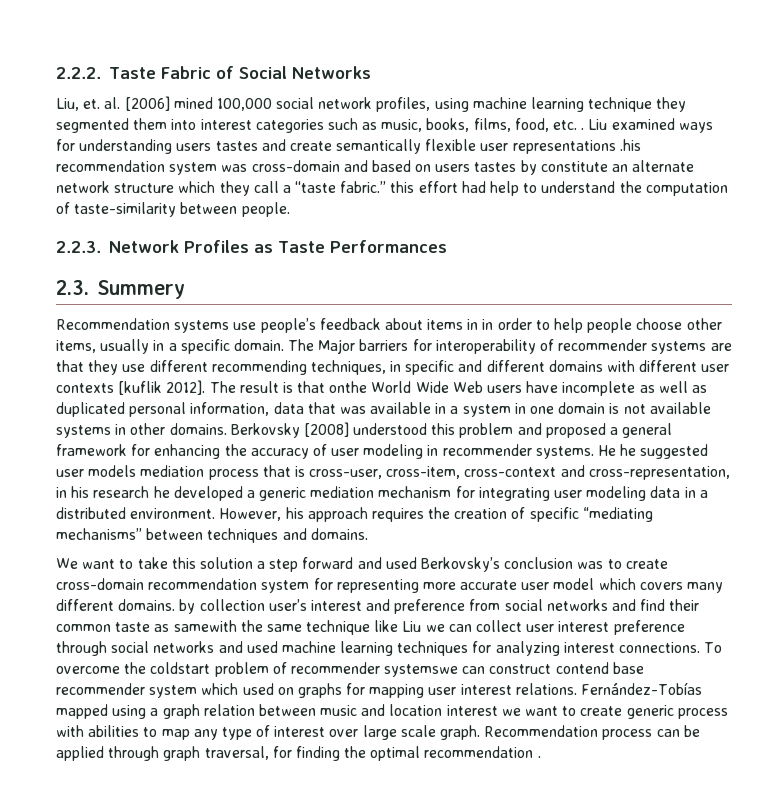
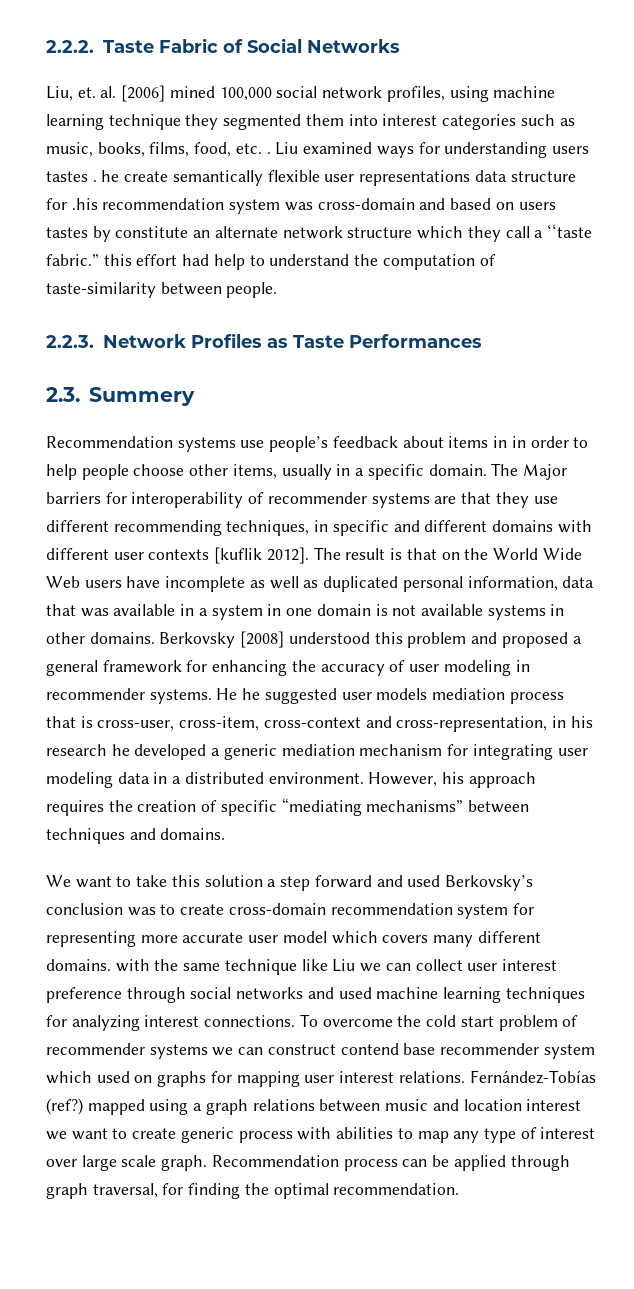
[261,139,286,151] and -> [92,170,120,182] . he
(616, 147) none -> [474,170,576,182] [46,198,67,210] data structure for
[329,381,368,393] onthe -> [441,548,489,560] on the
[179,599,700,614] [56,620,237,632] by collection user’s interest and preference from social networks and find their common taste as samewith -> [115,959,150,972] with
[150,662,211,674] coldstart -> [426,1015,494,1027] cold start
[384,664,459,677] systemswe -> [149,1044,234,1059] systems we
(703, 688) none -> [46,1098,83,1115] (ref?)
[203,704,255,716] relation -> [252,1099,315,1111] relations
[424,746,541,758] recommendation . -> [333,1183,460,1195] recommendation.

